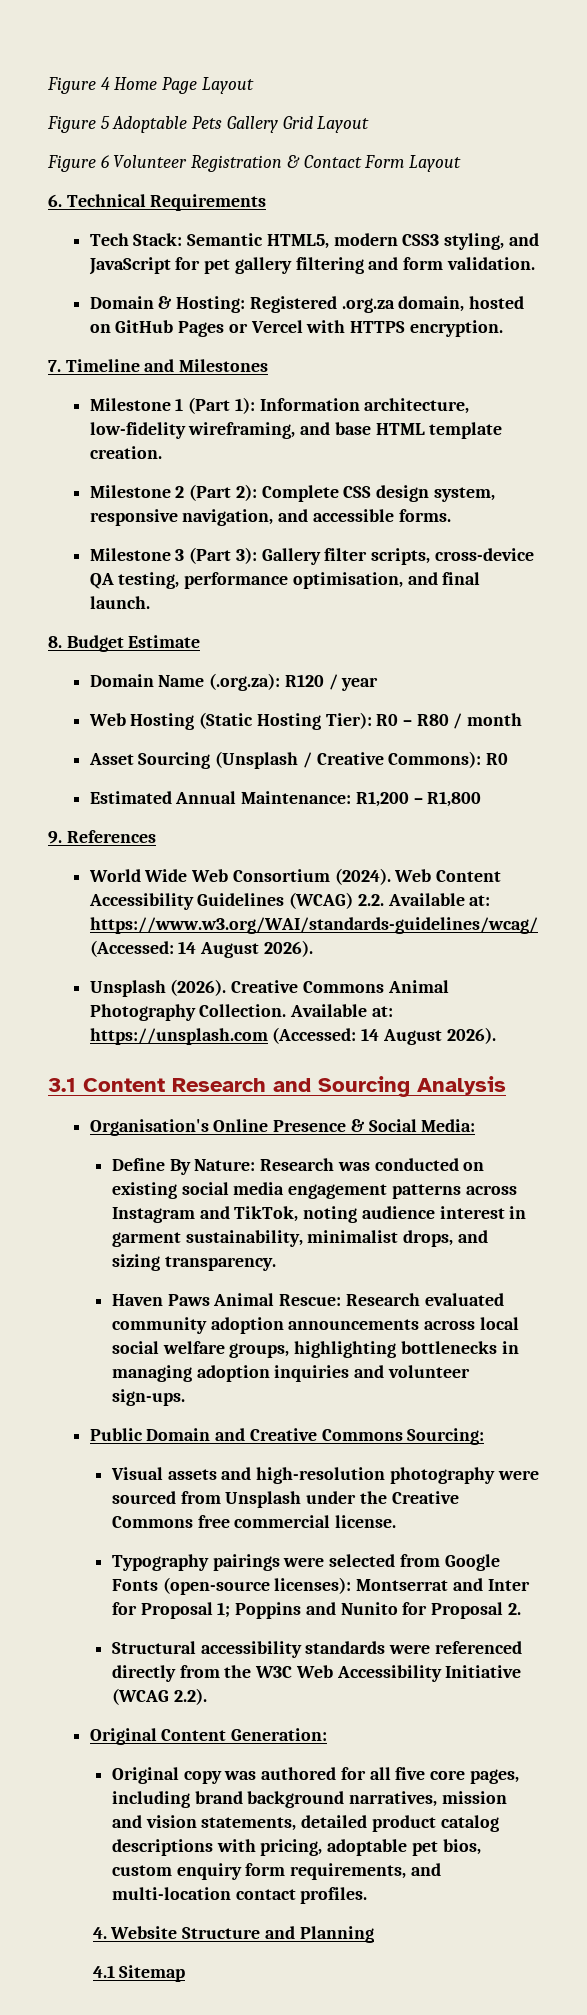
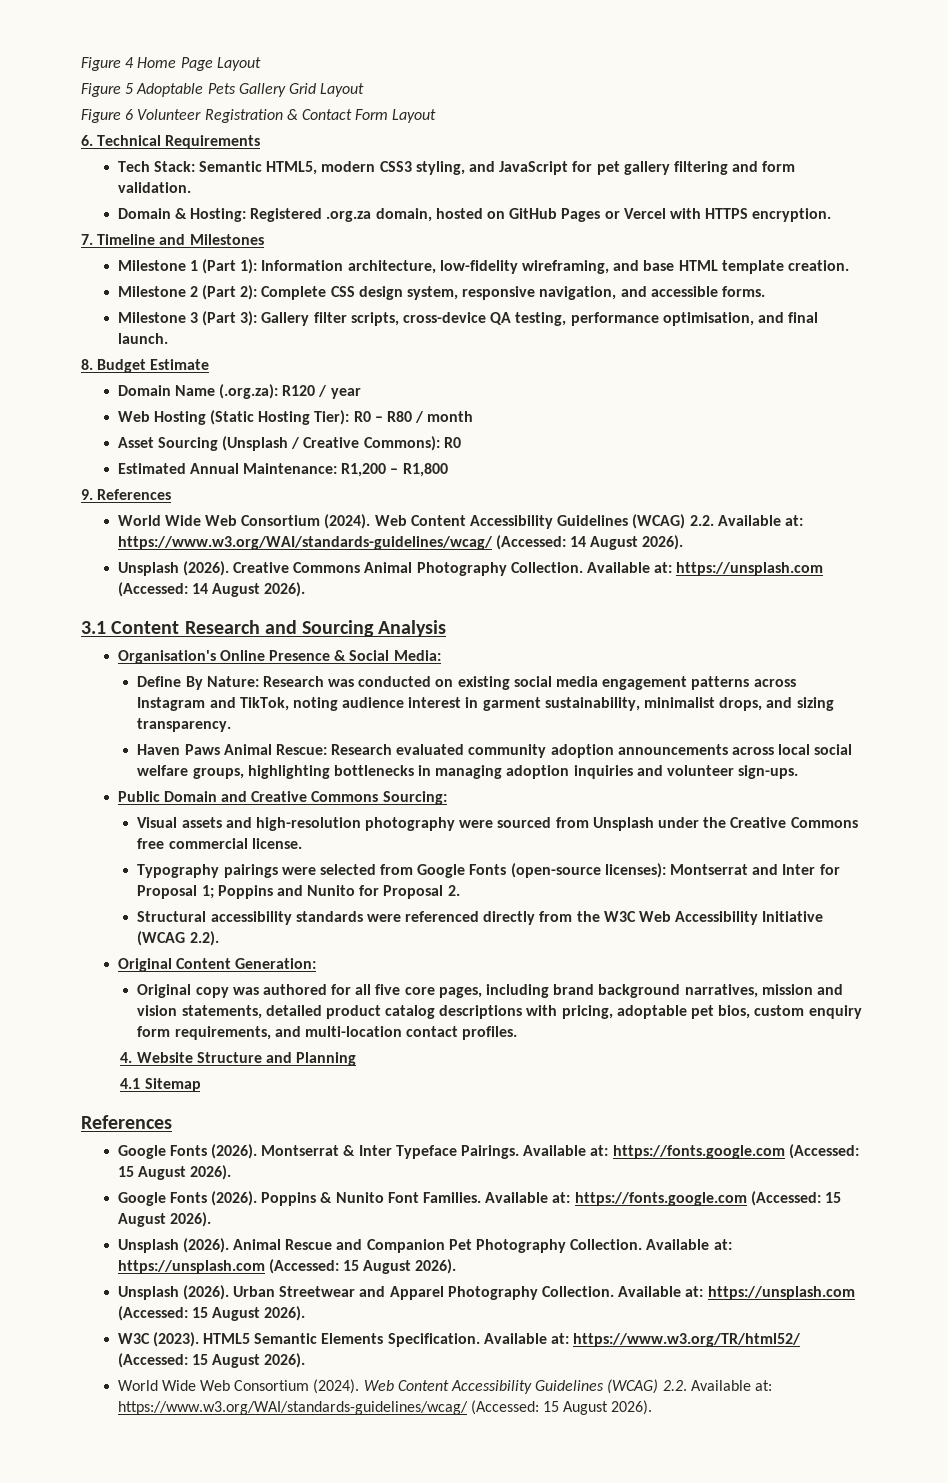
(186, 1973) none -> [81,1115,172,1129] [117,1144,859,1159] [117,1165,232,1180] [117,1191,841,1206] [117,1212,211,1227] [117,1238,732,1253] [117,1259,457,1274] [117,1285,855,1300] [117,1306,306,1321] [117,1332,802,1347] [117,1353,306,1368] [117,1379,772,1394] [117,1400,653,1415] // References // Google Fonts (2026). Montserrat & Inter Typeface Pairings. Available at: https://fonts.google.com (Accessed: 15 August 2026). // Google Fonts (2026). Poppins & Nunito Font Families. Available at: https://fonts.google.com (Accessed: 15 August 2026). // Unsplash (2026). Animal Rescue and Companion Pet Photography Collection. Available at: https://unsplash.com (Accessed: 15 August 2026). // Unsplash (2026). Urban Streetwear and Apparel Photography Collection. Available at: https://unsplash.com (Accessed: 15 August 2026). // W3C (2023). HTML5 Semantic Elements Specification. Available at: https://www.w3.org/TR/html52/ (Accessed: 15 August 2026). // World Wide Web Consortium (2024). Web Content Accessibility Guidelines (WCAG) 2.2. Available at: https://www.w3.org/WAI/standards-guidelines/wcag/ (Accessed: 15 August 2026).

